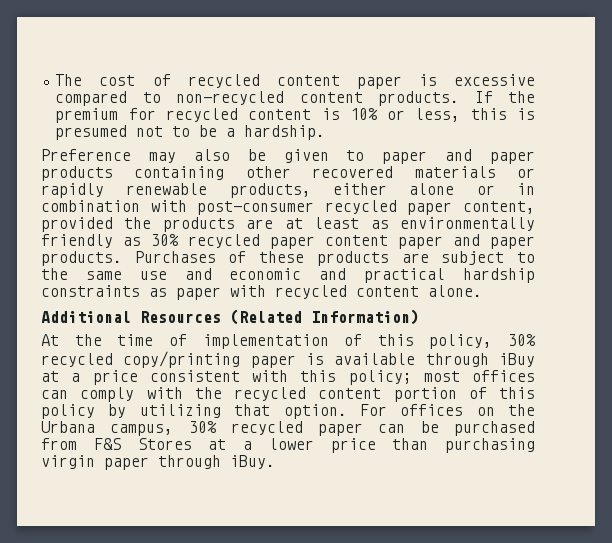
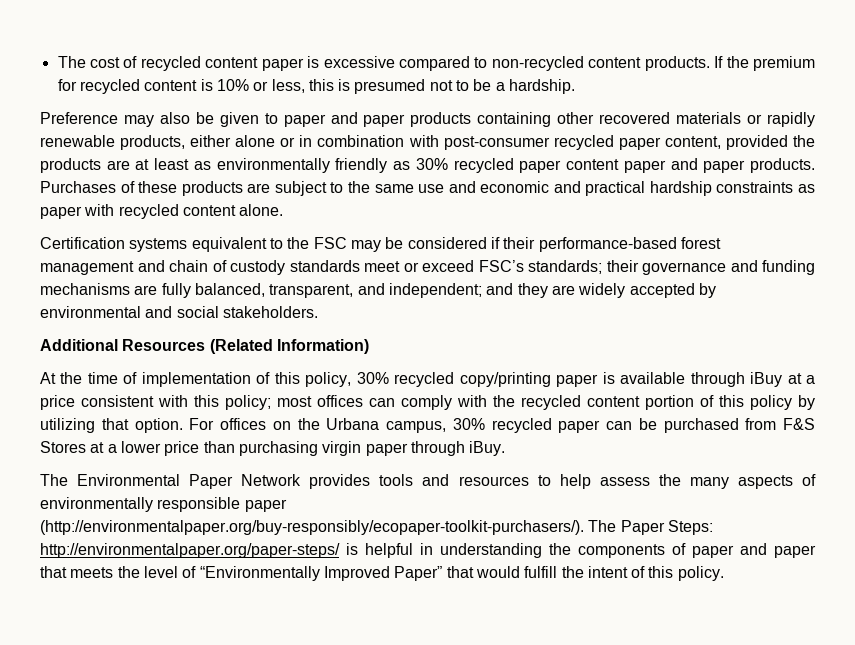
(482, 291) none -> [40,237,721,252] [40,260,815,275] [40,283,716,298] [40,306,318,318] // Certification systems equivalent to the FSC may be considered if their performance-based forest management and chain of custody standards meet or exceed FSC’s standards; their governance and funding mechanisms are fully balanced, transparent, and independent; and they are widely accepted by environmental and social stakeholders.
(275, 462) none -> [40,474,816,489] [40,497,287,512] [40,520,713,535] [40,543,816,558] [40,566,724,581] // The Environmental Paper Network provides tools and resources to help assess the many aspects of environmentally responsible paper (http://environmentalpaper.org/buy-responsibly/ecopaper-toolkit-purchasers/). The Paper Steps: http://environmentalpaper.org/paper-steps/ is helpful in understanding the components of paper and paper that meets the level of “Environmentally Improved Paper” that would fulfill the intent of this policy.

